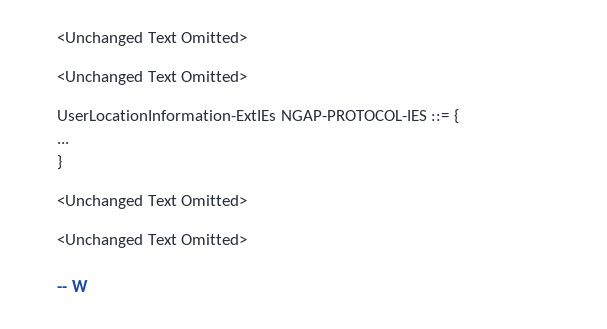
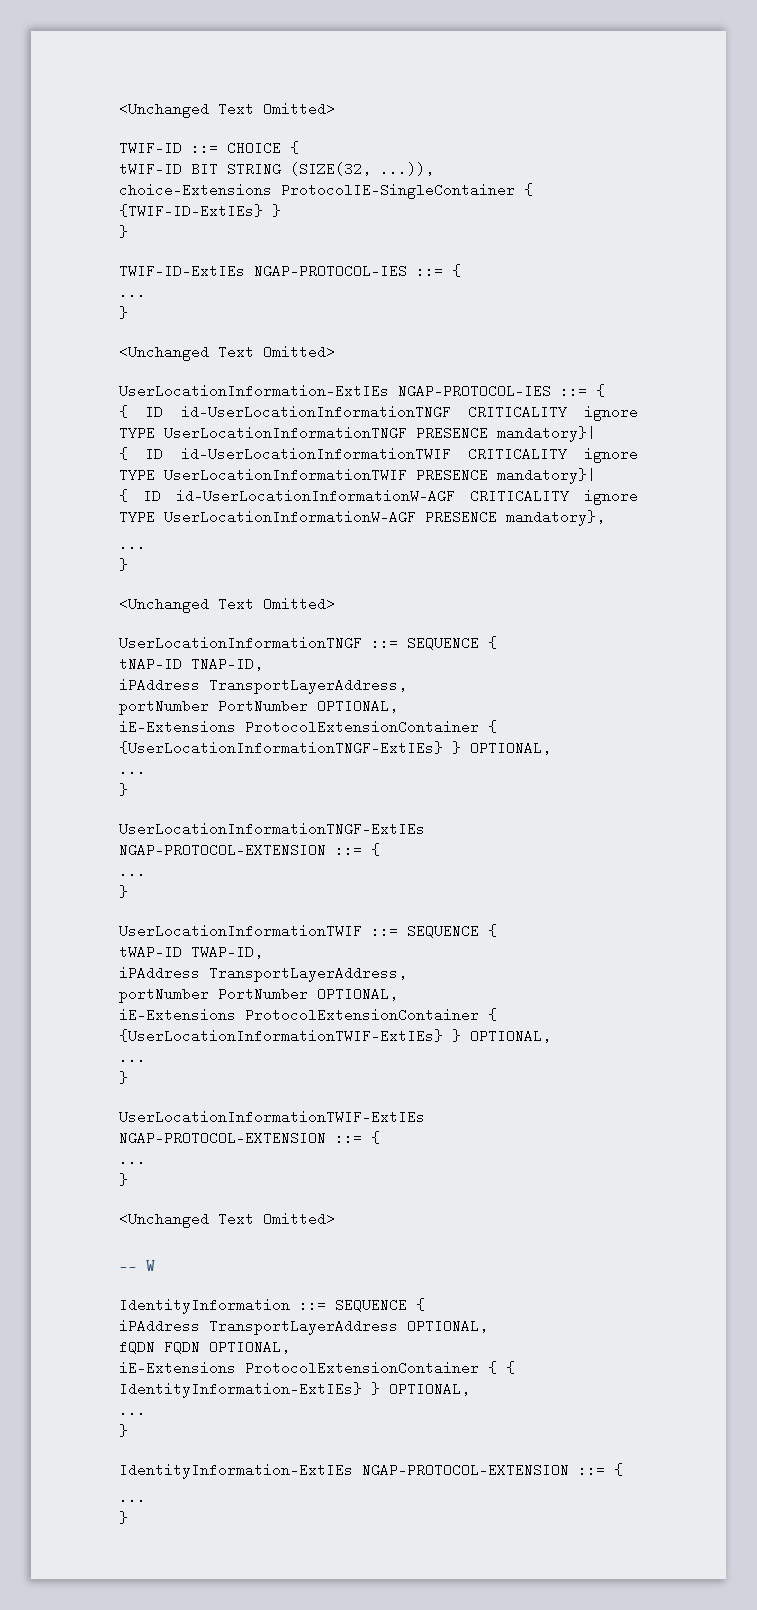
[57,32,248,46] [57,71,248,85] [57,110,276,121] <Unchanged Text Omitted> // <Unchanged Text Omitted> // UserLocationInformation-ExtIEs -> [119,102,335,118] [119,141,299,155] [119,162,434,176] [119,183,533,199] [119,204,281,218] [119,225,128,238] [119,264,245,278] <Unchanged Text Omitted> // TWIF-ID ::= CHOICE { // tWIF-ID BIT STRING (SIZE(32, ...)), // choice-Extensions ProtocolIE-SingleContainer { {TWIF-ID-ExtIEs} } // } // TWIF-ID-ExtIEs
(248, 200) none -> [119,384,605,398] [119,405,638,421] [119,426,596,442] [119,447,638,463] [119,468,596,484] [119,489,638,505] [119,510,605,526] [119,537,146,551] [119,558,128,571] [119,597,335,613] [119,636,497,650] [119,657,263,671] [119,678,407,694] [119,699,398,715] [119,720,497,734] [119,741,551,755] [119,762,146,776] [119,783,128,796] [119,822,425,836] [119,843,380,857] [119,864,146,878] [119,885,128,898] [119,924,497,938] [119,945,263,959] [119,966,407,982] [119,987,398,1003] [119,1008,497,1022] [119,1029,551,1043] [119,1050,146,1064] [119,1071,128,1084] [119,1110,425,1124] [119,1131,380,1145] [119,1152,146,1166] [119,1173,128,1186] // UserLocationInformation-ExtIEs NGAP-PROTOCOL-IES ::= { // { ID id-UserLocationInformationTNGF CRITICALITY ignore TYPE UserLocationInformationTNGF PRESENCE mandatory}| // { ID id-UserLocationInformationTWIF CRITICALITY ignore TYPE UserLocationInformationTWIF PRESENCE mandatory}| // { ID id-UserLocationInformationW-AGF CRITICALITY ignore TYPE UserLocationInformationW-AGF PRESENCE mandatory}, // ... // } // <Unchanged Text Omitted> // UserLocationInformationTNGF ::= SEQUENCE { // tNAP-ID TNAP-ID, // iPAddress TransportLayerAddress, // portNumber PortNumber OPTIONAL, // iE-Extensions ProtocolExtensionContainer { {UserLocationInformationTNGF-ExtIEs} } OPTIONAL, // ... // } // UserLocationInformationTNGF-ExtIEs NGAP-PROTOCOL-EXTENSION ::= { // ... // } // UserLocationInformationTWIF ::= SEQUENCE { // tWAP-ID TWAP-ID, // iPAddress TransportLayerAddress, // portNumber PortNumber OPTIONAL, // iE-Extensions ProtocolExtensionContainer { {UserLocationInformationTWIF-ExtIEs} } OPTIONAL, // ... // } // UserLocationInformationTWIF-ExtIEs NGAP-PROTOCOL-EXTENSION ::= { // ... // }
(88, 286) none -> [119,1298,425,1314] [119,1319,488,1335] [119,1340,290,1354] [119,1361,515,1375] [119,1382,470,1398] [119,1403,146,1417] [119,1424,128,1437] [119,1463,623,1479] [119,1490,146,1504] [119,1511,128,1524] // IdentityInformation ::= SEQUENCE { // iPAddress TransportLayerAddress OPTIONAL, // fQDN FQDN OPTIONAL, // iE-Extensions ProtocolExtensionContainer { { IdentityInformation-ExtIEs} } OPTIONAL, // ... // } // IdentityInformation-ExtIEs NGAP-PROTOCOL-EXTENSION ::= { // ... // }

